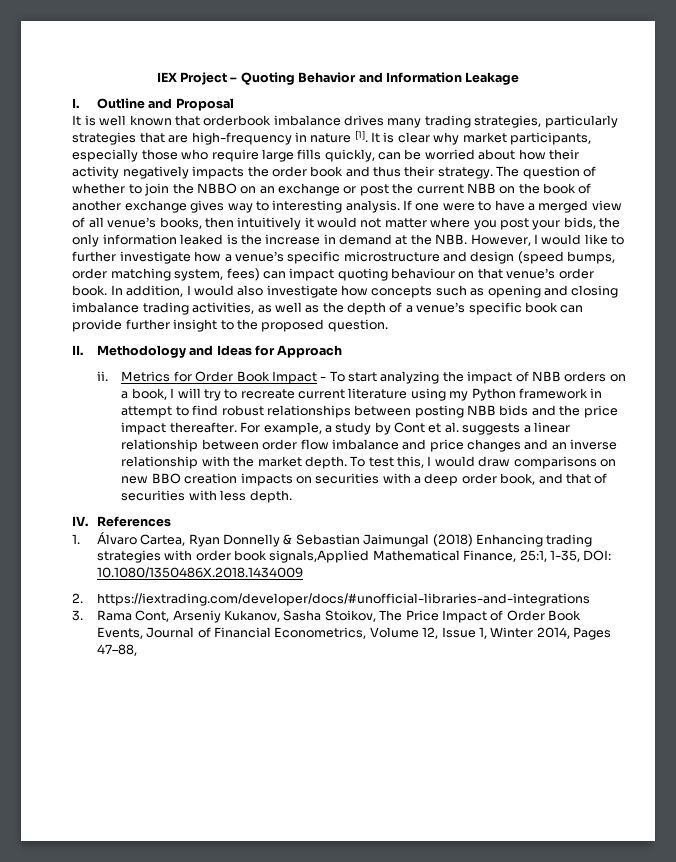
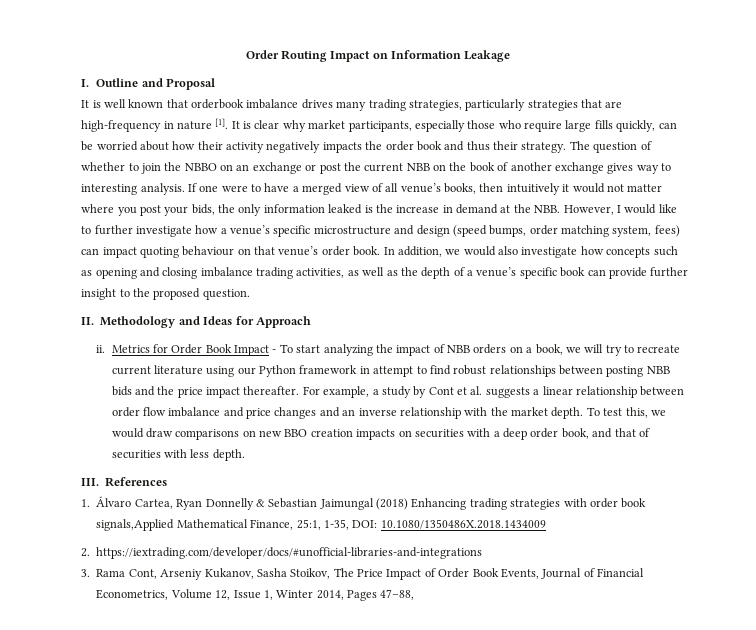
[156,72,383,85] IEX Project – Quoting Behavior and -> [245,50,388,62] Order Routing Impact on
[186,285,191,295] I -> [445,249,461,255] we
[170,388,175,398] I -> [565,347,581,353] we
[449,391,469,401] my -> [237,367,256,375] our
[427,456,432,466] I -> [650,410,666,416] we
[72,516,89,526] IV. -> [81,478,100,486] III.

